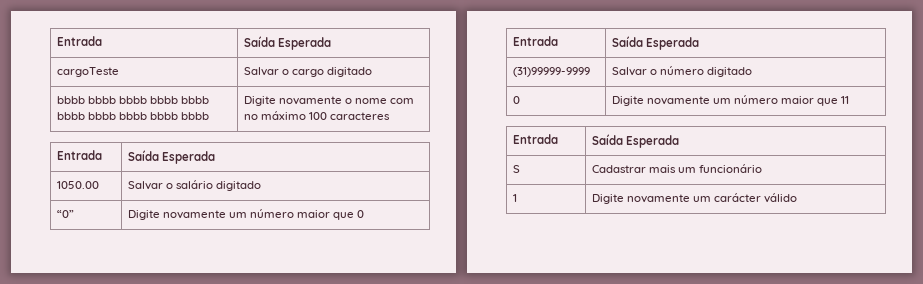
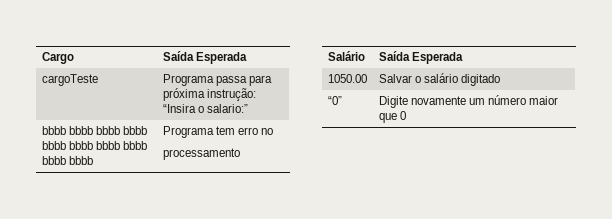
[56,36,102,46] Entrada -> [41,52,74,64] Cargo
[243,67,372,77] Salvar o cargo digitado -> [162,74,272,86] [162,88,256,101] [162,104,248,113] Programa passa para próxima instrução: “Insira o salario:”
[243,96,414,106] [243,111,390,120] [56,150,102,160] Digite novamente o nome com no máximo 100 caracteres // Entrada -> [162,126,274,138] [162,148,240,160] [327,51,365,61] Programa tem erro no // processamento // Salário
[512,36,558,46] [611,36,699,50] [512,67,590,77] [611,66,752,77] [512,96,520,104] [611,95,850,106] [512,134,558,144] [591,134,679,148] [512,165,520,173] [591,164,762,173] [512,194,517,202] [591,193,797,204] // Entrada | Saída Esperada // (31)99999-9999 | Salvar o número digitado // 0 | Digite novamente um número maior que 11 // Entrada | Saída Esperada // S | Cadastrar mais um funcionário // 1 | Digite novamente um carácter válido -> (406, 115) none

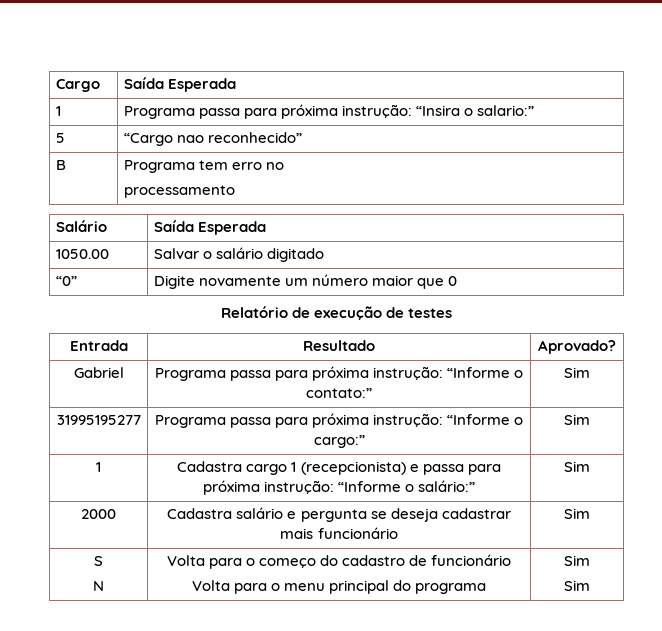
[41,74,98,86] cargoTeste -> [55,106,61,116] 1
[41,126,148,135] [41,141,148,150] [41,156,93,165] bbbb bbbb bbbb bbbb bbbb bbbb bbbb bbbb bbbb bbbb -> [55,133,65,143] [123,132,302,146] [55,160,66,170] 5 | “Cargo nao reconhecido” // B
(406, 115) none -> [220,306,453,320] [69,340,128,351] [303,340,375,351] [538,340,616,354] [73,367,124,378] [154,366,524,381] [306,388,372,398] [564,367,590,378] [56,415,141,425] [154,413,524,428] [313,435,365,448] [564,414,590,425] [96,462,101,472] [177,461,501,475] [202,480,476,495] [564,461,590,472] [81,509,116,519] [167,507,511,522] [280,527,398,539] [564,508,590,519] [94,556,103,566] [93,581,104,591] [166,554,512,569] [191,580,487,594] [564,555,590,566] [564,580,590,591] // Relatório de execução de testes // Entrada | Resultado | Aprovado? // Gabriel | Programa passa para próxima instrução: “Informe o contato:” | Sim // 31995195277 | Programa passa para próxima instrução: “Informe o cargo:” | Sim // 1 | Cadastra cargo 1 (recepcionista) e passa para próxima instrução: “Informe o salário:” | Sim // 2000 | Cadastra salário e pergunta se deseja cadastrar mais funcionário | Sim // S // N | Volta para o começo do cadastro de funcionário // Volta para o menu principal do programa | Sim // Sim

